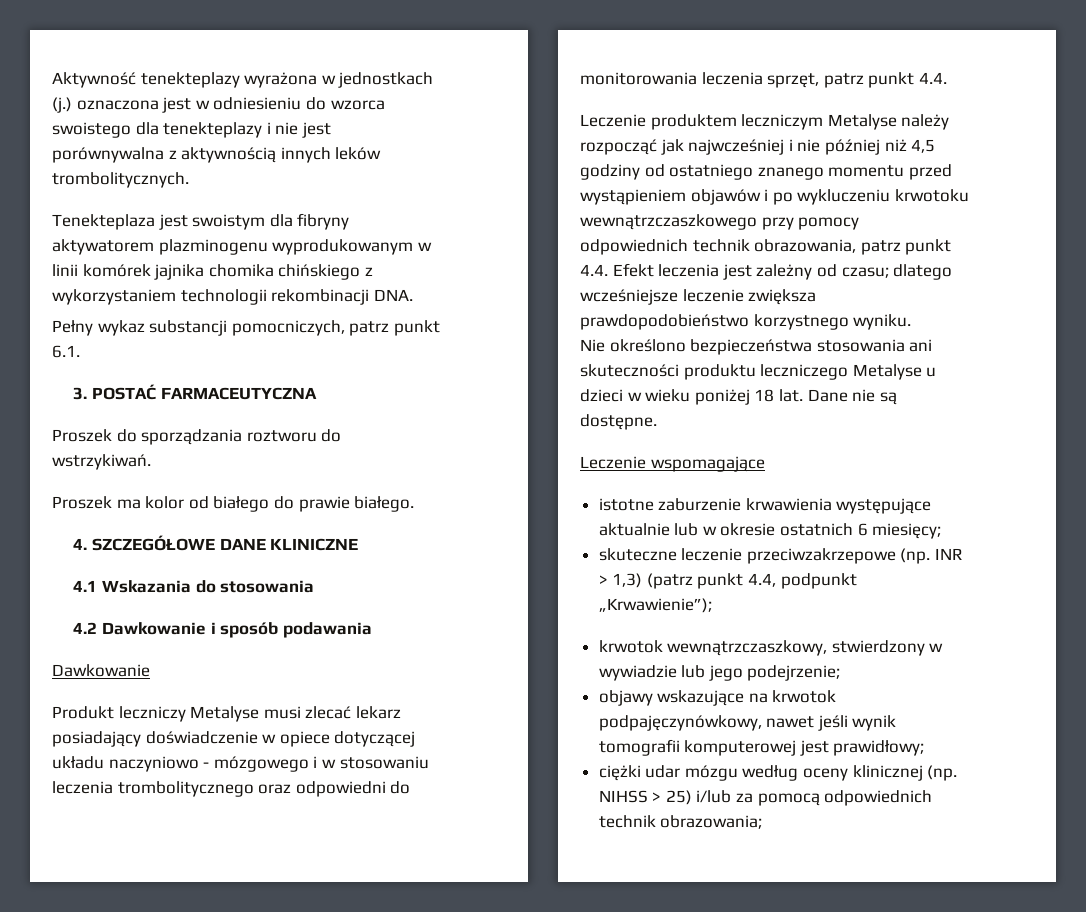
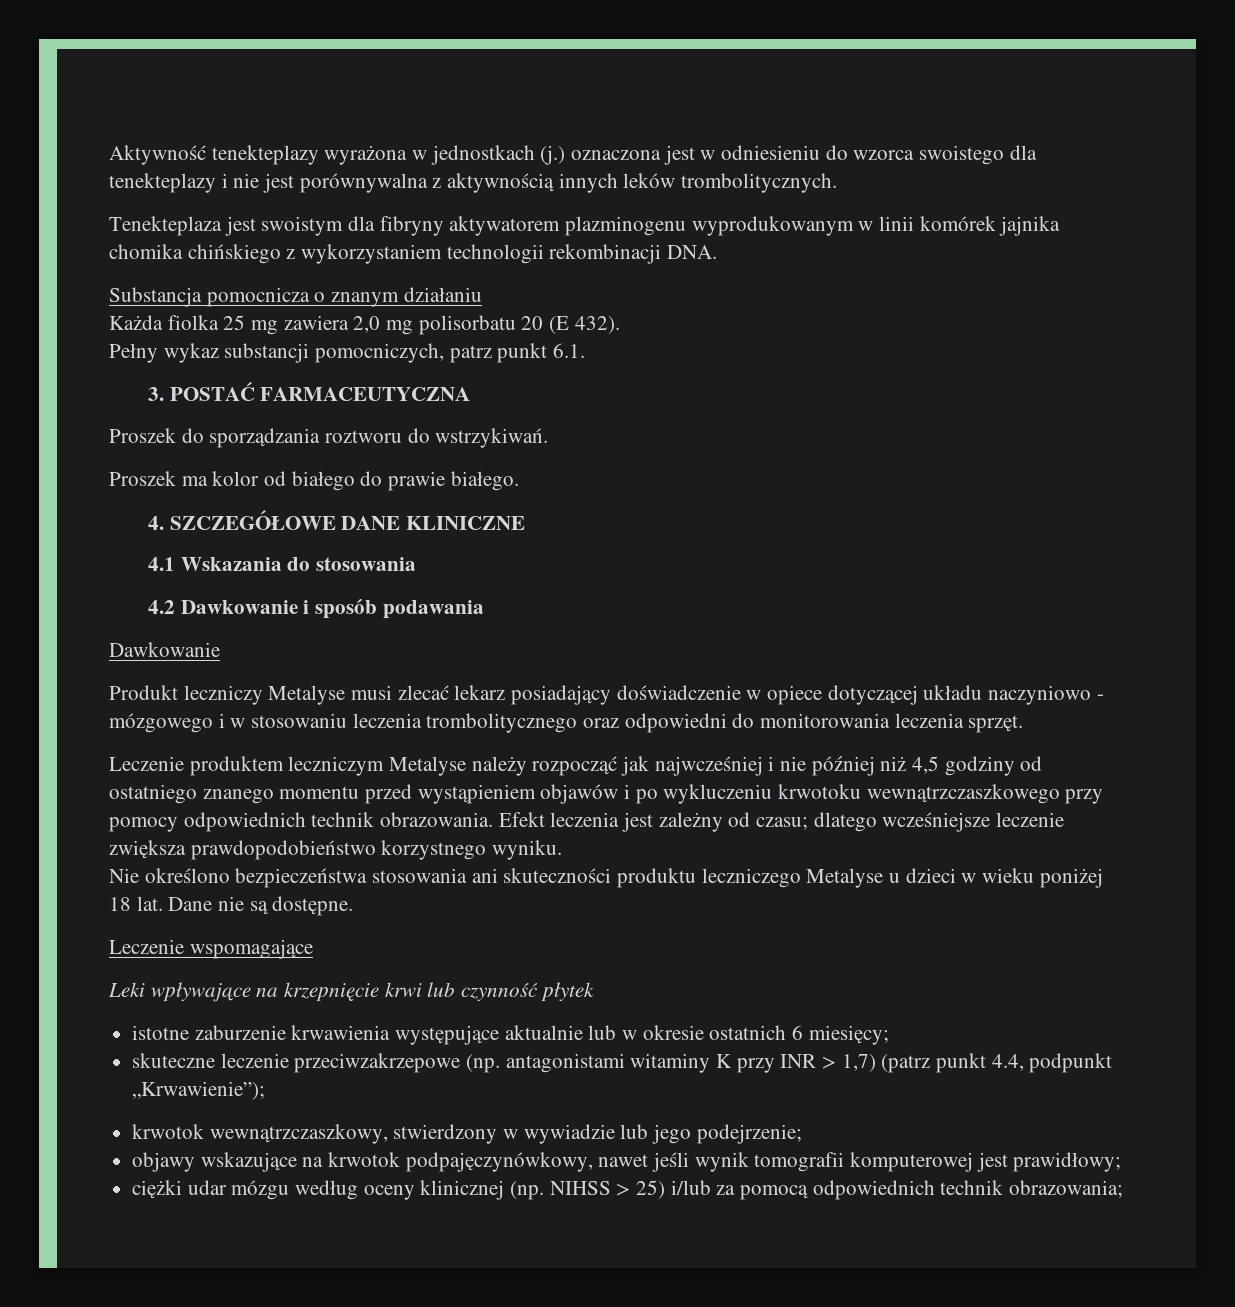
(413, 295) none -> [109,287,482,307] [109,315,620,335] // Substancja pomocnicza o znanym działaniu // Każda fiolka 25 mg zawiera 2,0 mg polisorbatu 20 (E 432).
[767,72,947,88] sprzęt, patrz punkt 4.4. -> [968,715,1024,733] sprzęt.
[754,239,952,255] [580,264,608,276] obrazowania, patrz punkt 4.4. -> [380,812,494,827] obrazowania.
(765, 464) none -> [108,982,594,1002] // Leki wpływające na krzepnięcie krwi lub czynność płytek
(931, 556) none -> [505,1053,775,1073] antagonistami witaminy K przy
[612,573,643,588] 1,3) -> [841,1054,876,1072] 1,7)

